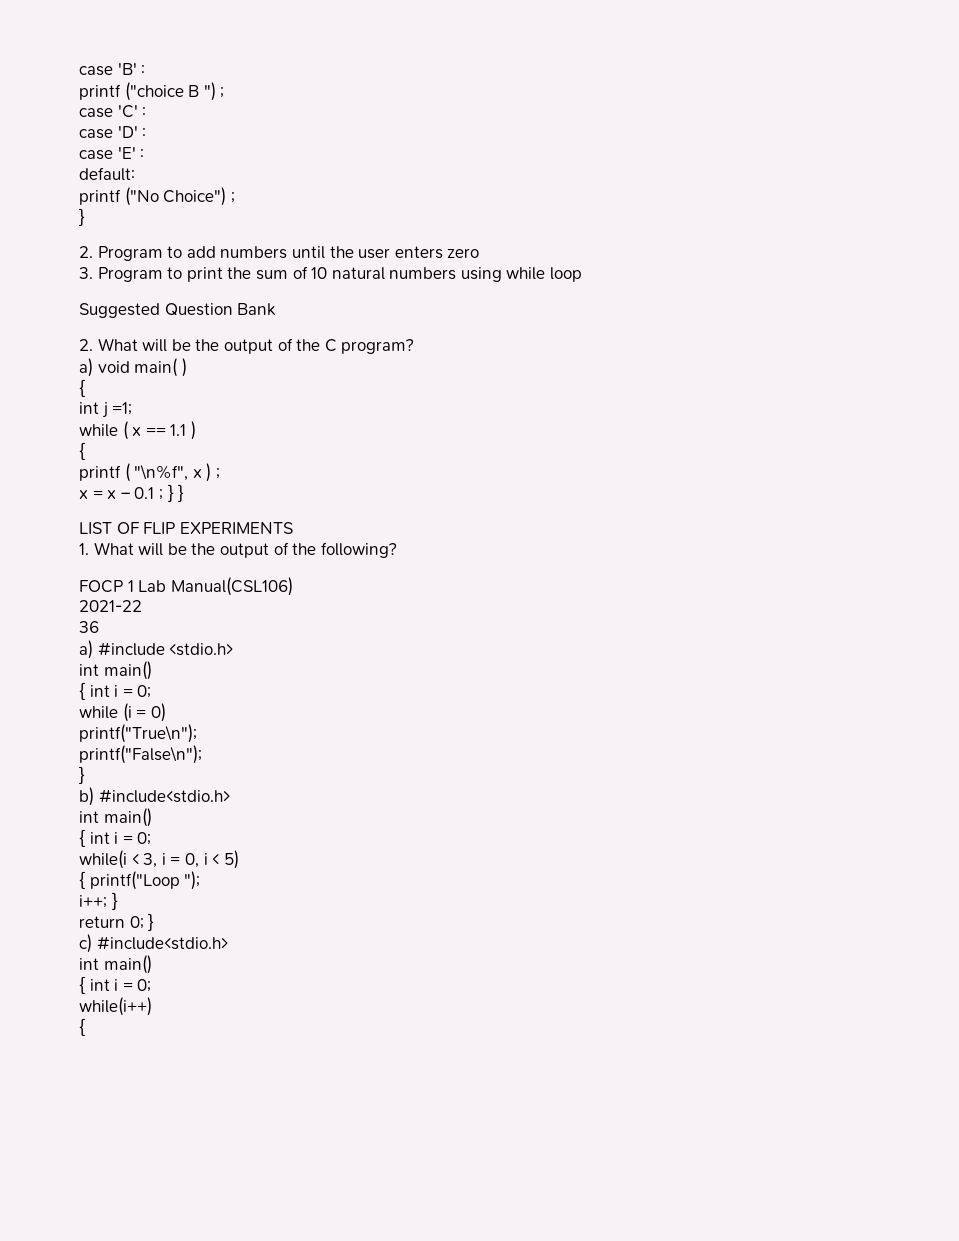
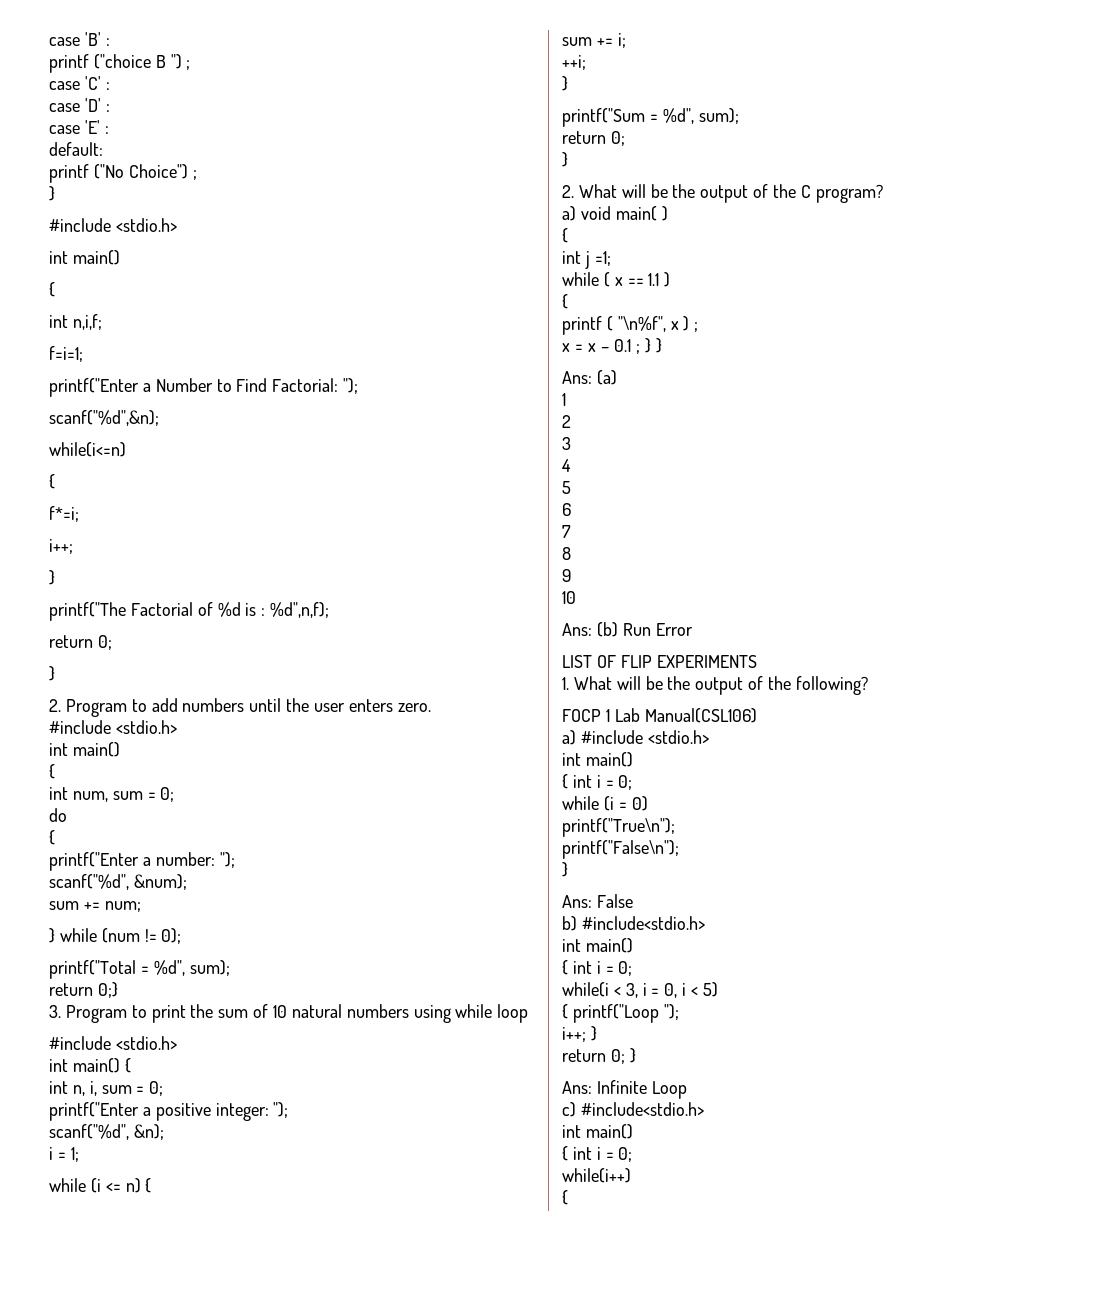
(85, 217) none -> [49,218,177,232] [49,250,120,265] [49,282,55,297] [49,314,102,330] [49,346,83,362] [49,378,359,397] [49,410,159,426] [49,442,126,457] [49,474,55,489] [49,506,79,522] [49,539,73,554] [49,570,55,585] [49,602,330,621] [49,635,112,650] [49,666,55,681] // #include <stdio.h> // int main() // { // int n,i,f; // f=i=1; // printf("Enter a Number to Find Factorial: "); // scanf("%d",&n); // while(i<=n) // { // f*=i; // i++; // } // printf("The Factorial of %d is : %d",n,f); // return 0; // }
[447,248,480,258] zero -> [397,703,431,712] [49,720,177,734] [49,742,120,757] [49,764,55,779] [49,787,175,802] [49,808,67,822] [49,830,55,845] [49,852,235,871] [49,874,187,890] [49,901,141,912] [49,928,182,944] [49,960,230,979] [49,982,118,998] zero. // #include <stdio.h> // int main() // { // int num, sum = 0; // do // { // printf("Enter a number: "); // scanf("%d", &num); // sum += num; // } while (num != 0); // printf("Total = %d", sum); // return 0;}
[79,303,277,318] Suggested Question Bank -> [49,1036,177,1050] [49,1058,131,1073] [49,1081,164,1096] [49,1102,289,1121] [49,1124,164,1140] [49,1147,79,1162] [49,1178,152,1193] [562,33,626,48] [562,55,586,70] [562,76,568,91] [562,108,739,127] [562,131,625,146] [562,152,568,167] #include <stdio.h> // int main() { // int n, i, sum = 0; // printf("Enter a positive integer: "); // scanf("%d", &n); // i = 1; // while (i <= n) { // sum += i; // ++i; // } // printf("Sum = %d", sum); // return 0; // }
(185, 493) none -> [562,370,617,385] [562,393,566,406] [562,415,571,428] [562,437,571,450] [562,459,571,472] [562,481,571,494] [562,503,571,516] [562,525,571,538] [562,547,571,560] [562,569,571,582] [562,591,576,604] [562,622,693,637] // Ans: (a) // 1 // 2 // 3 // 4 // 5 // 6 // 7 // 8 // 9 // 10 // Ans: (b) Run Error
[79,600,142,612] [79,621,99,633] // 2021-22 // 36 -> (757, 715) none
(85, 775) none -> [562,894,633,908] // Ans: False
(155, 922) none -> [562,1080,687,1099] // Ans: Infinite Loop

